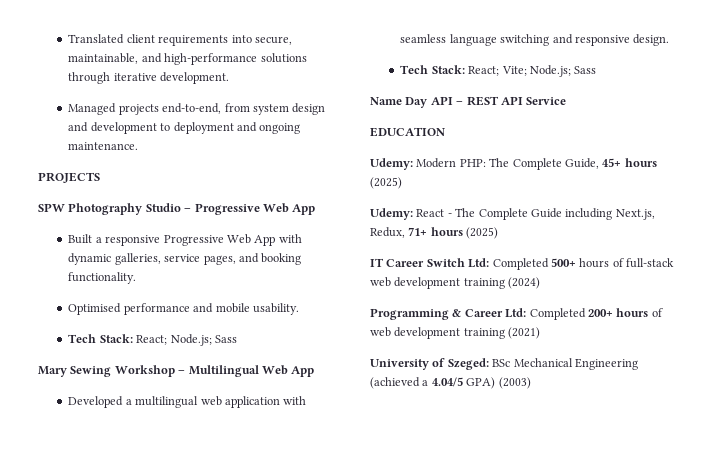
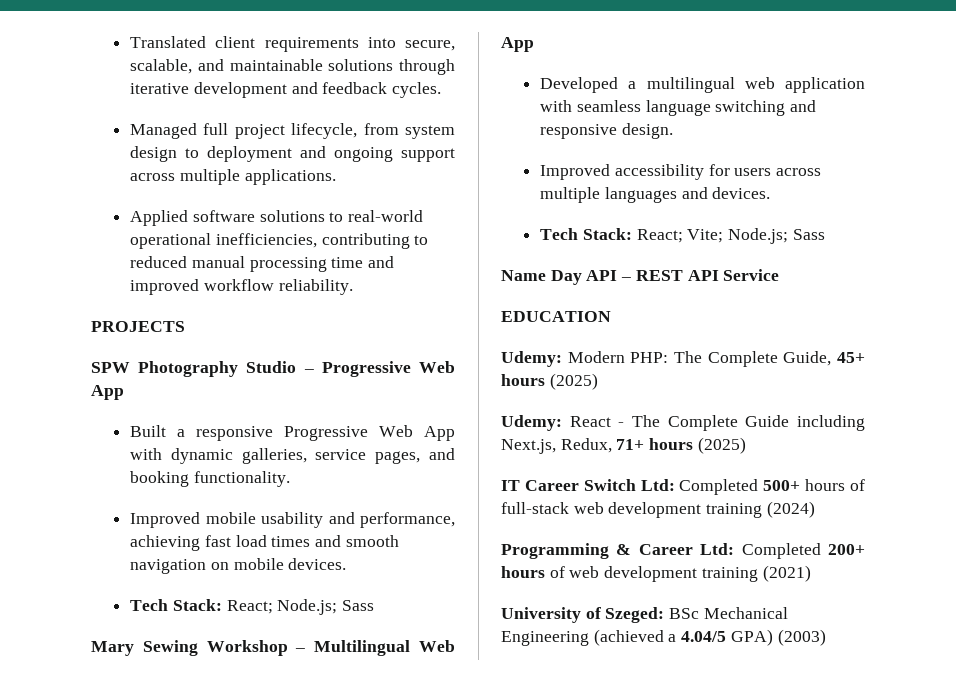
[68,53,307,65] [68,72,230,84] [68,103,222,115] maintainable, and high-performance solutions through iterative development. // Managed projects end-to-end, -> [130,59,455,75] [130,82,441,98] [130,123,358,139] scalable, and maintainable solutions through iterative development and feedback cycles. // Managed full project lifecycle,
[68,122,157,134] and development -> (178, 154) none
[68,142,139,150] maintenance. -> [400,148,455,162] [130,169,336,185] [130,210,423,226] [130,233,429,249] [130,256,394,272] [130,279,353,295] support across multiple applications. // Applied software solutions to real-world operational inefficiencies, contributing to reduced manual processing time and improved workflow reliability.
[68,303,299,315] Optimised performance and mobile usability. -> [130,512,455,528] [130,535,399,551] [130,558,347,574] Improved mobile usability and performance, achieving fast load times and smooth navigation on mobile devices.
(670, 40) none -> [540,164,821,180] [540,187,771,203] // Improved accessibility for users across multiple languages and devices.

